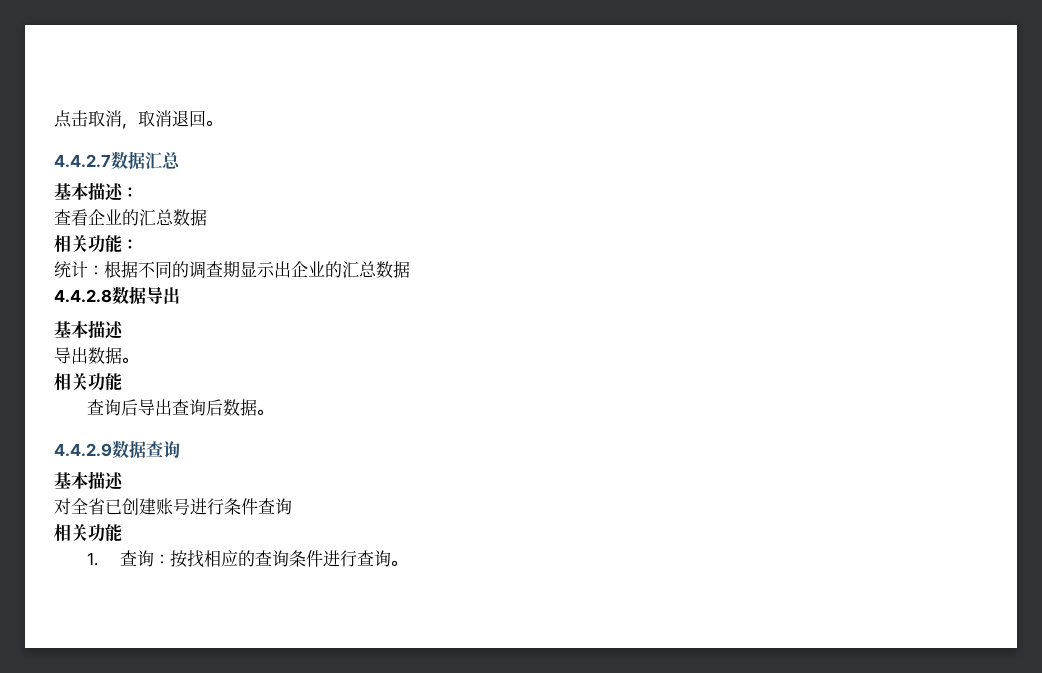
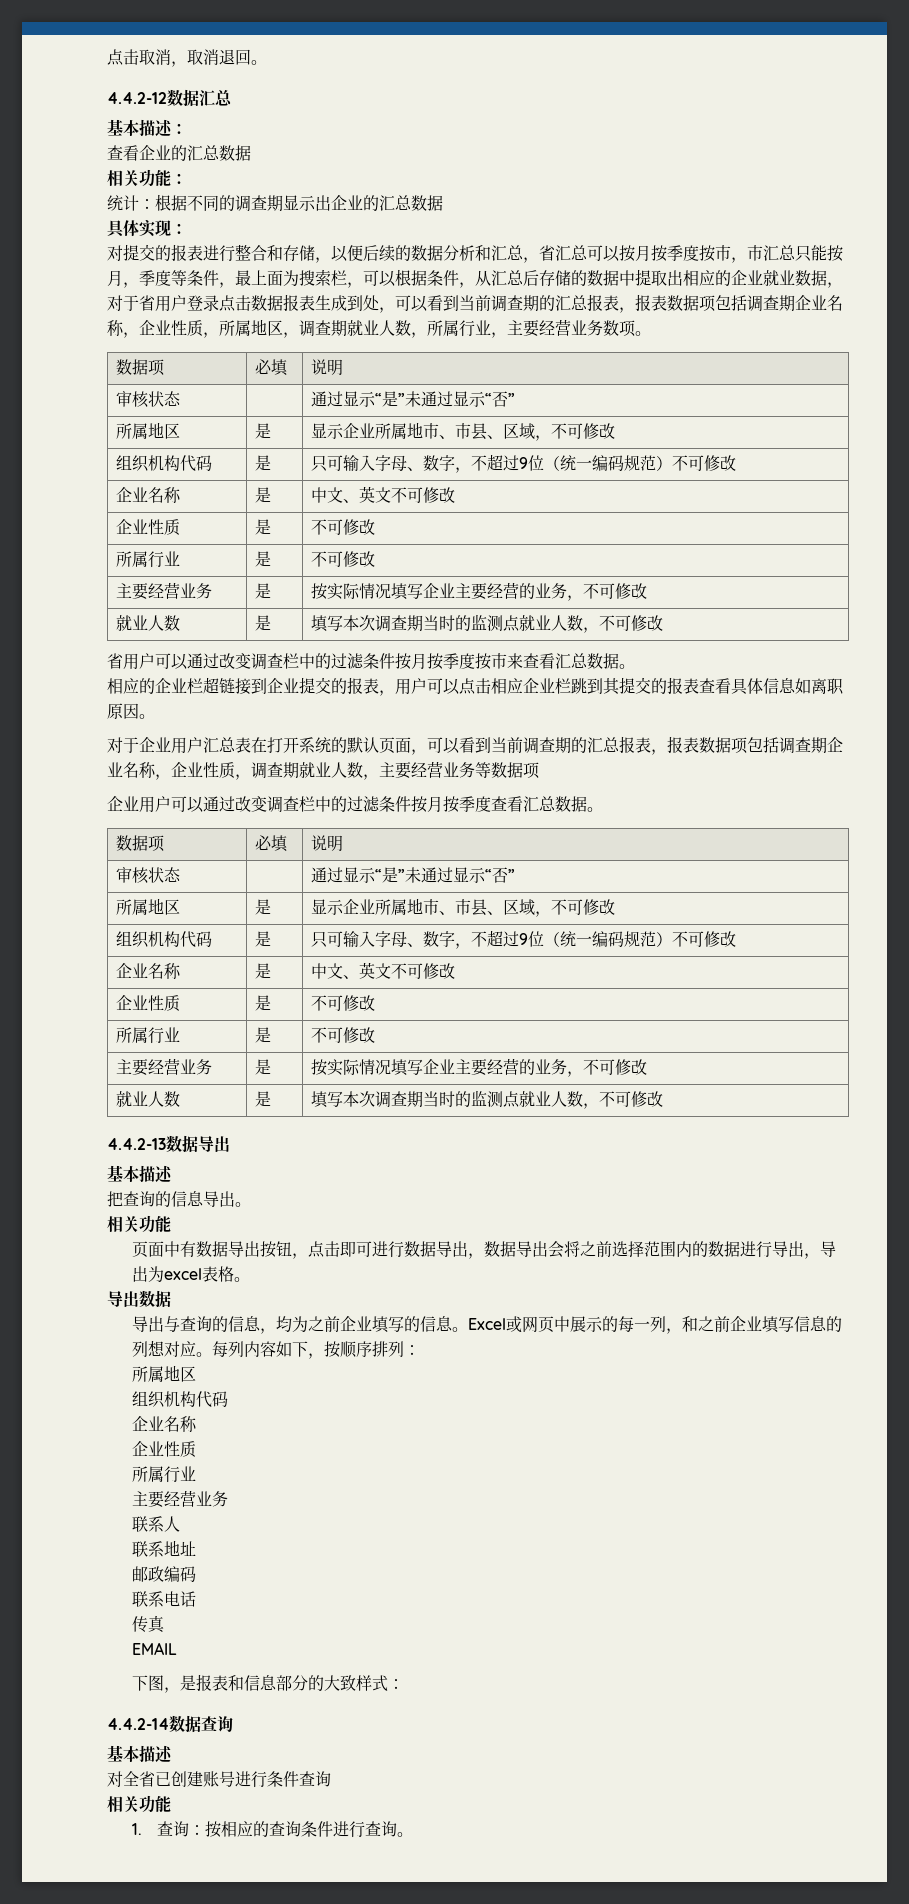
[54,154,111,168] 4.4.2.7 -> [107,92,167,104] 4.4.2-12
[54,289,112,303] 4.4.2.8 -> [107,220,187,238] [107,244,843,263] [107,269,843,288] [107,294,843,313] [107,319,651,338] [115,359,165,376] [254,359,289,376] [310,359,343,376] [115,390,181,408] [310,391,515,407] [115,422,180,439] [254,423,271,439] [310,422,615,441] [115,455,212,472] [254,455,271,471] [310,454,736,473] [115,487,181,503] [254,487,271,503] [310,486,455,503] [115,519,180,536] [254,519,271,535] [310,519,375,535] [115,551,180,568] [254,551,271,567] [310,551,375,567] [115,582,212,600] [254,583,271,599] [310,582,647,601] [115,615,180,631] [254,615,271,631] [310,614,663,633] [107,653,635,670] [107,677,844,696] [107,703,155,719] [107,736,843,755] [107,761,540,780] [107,796,603,813] [115,835,165,852] [254,835,289,852] [310,835,343,852] [115,866,181,884] [310,867,515,883] [115,898,180,915] [254,899,271,915] [310,898,615,917] [115,931,212,948] [254,931,271,947] [310,930,736,949] [115,963,181,979] [254,963,271,979] [310,962,455,979] [115,995,180,1012] [254,995,271,1011] [310,995,375,1011] [115,1027,180,1044] [254,1027,271,1043] [310,1027,375,1043] [115,1058,212,1076] [254,1059,271,1075] [310,1058,647,1077] [115,1091,180,1107] [254,1091,271,1107] [310,1090,663,1109] [107,1138,166,1150] 具体实现： // 对提交的报表进行整合和存储，以便后续的数据分析和汇总，省汇总可以按月按季度按市，市汇总只能按月，季度等条件，最上面为搜索栏，可以根据条件，从汇总后存储的数据中提取出相应的企业就业数据，对于省用户登录点击数据报表生成到处，可以看到当前调查期的汇总报表，报表数据项包括调查期企业名称，企业性质，所属地区，调查期就业人数，所属行业，主要经营业务数项。 // 数据项 | 必填 | 说明 // 审核状态 | | 通过显示“是”未通过显示“否” // 所属地区 | 是 | 显示企业所属地市、市县、区域，不可修改 // 组织机构代码 | 是 | 只可输入字母、数字，不超过9位（统一编码规范）不可修改 // 企业名称 | 是 | 中文、英文不可修改 // 企业性质 | 是 | 不可修改 // 所属行业 | 是 | 不可修改 // 主要经营业务 | 是 | 按实际情况填写企业主要经营的业务，不可修改 // 就业人数 | 是 | 填写本次调查期当时的监测点就业人数，不可修改 // 省用户可以通过改变调查栏中的过滤条件按月按季度按市来查看汇总数据。 // 相应的企业栏超链接到企业提交的报表，用户可以点击相应企业栏跳到其提交的报表查看具体信息如离职原因。 // 对于企业用户汇总表在打开系统的默认页面，可以看到当前调查期的汇总报表，报表数据项包括调查期企业名称，企业性质，调查期就业人数，主要经营业务等数据项 // 企业用户可以通过改变调查栏中的过滤条件按月按季度查看汇总数据。 // 数据项 | 必填 | 说明 // 审核状态 | | 通过显示“是”未通过显示“否” // 所属地区 | 是 | 显示企业所属地市、市县、区域，不可修改 // 组织机构代码 | 是 | 只可输入字母、数字，不超过9位（统一编码规范）不可修改 // 企业名称 | 是 | 中文、英文不可修改 // 企业性质 | 是 | 不可修改 // 所属行业 | 是 | 不可修改 // 主要经营业务 | 是 | 按实际情况填写企业主要经营的业务，不可修改 // 就业人数 | 是 | 填写本次调查期当时的监测点就业人数，不可修改 // 4.4.2-13
[54,347,122,364] 导出数据 -> [107,1191,235,1207] 把查询的信息导出
[87,399,274,416] [54,443,112,457] 查询后导出查询后数据。 // 4.4.2.9 -> [131,1241,836,1259] [131,1266,250,1282] [107,1290,171,1308] [131,1316,842,1334] [131,1340,420,1359] [131,1365,196,1382] [131,1391,228,1408] [131,1416,197,1432] [131,1441,196,1458] [131,1466,196,1483] [131,1490,228,1508] [131,1516,180,1532] [131,1540,196,1557] [131,1566,196,1582] [131,1591,196,1607] [131,1615,165,1633] [131,1642,177,1655] [131,1674,404,1693] [107,1718,169,1730] 页面中有数据导出按钮，点击即可进行数据导出，数据导出会将之前选择范围内的数据进行导出，导出为excel表格。 // 导出数据 // 导出与查询的信息，均为之前企业填写的信息。Excel或网页中展示的每一列，和之前企业填写信息的列想对应。每列内容如下，按顺序排列： // 所属地区 // 组织机构代码 // 企业名称 // 企业性质 // 所属行业 // 主要经营业务 // 联系人 // 联系地址 // 邮政编码 // 联系电话 // 传真 // EMAIL // 下图，是报表和信息部分的大致样式： // 4.4.2-14
[187,550,205,568] 找 -> (221, 1829) none

